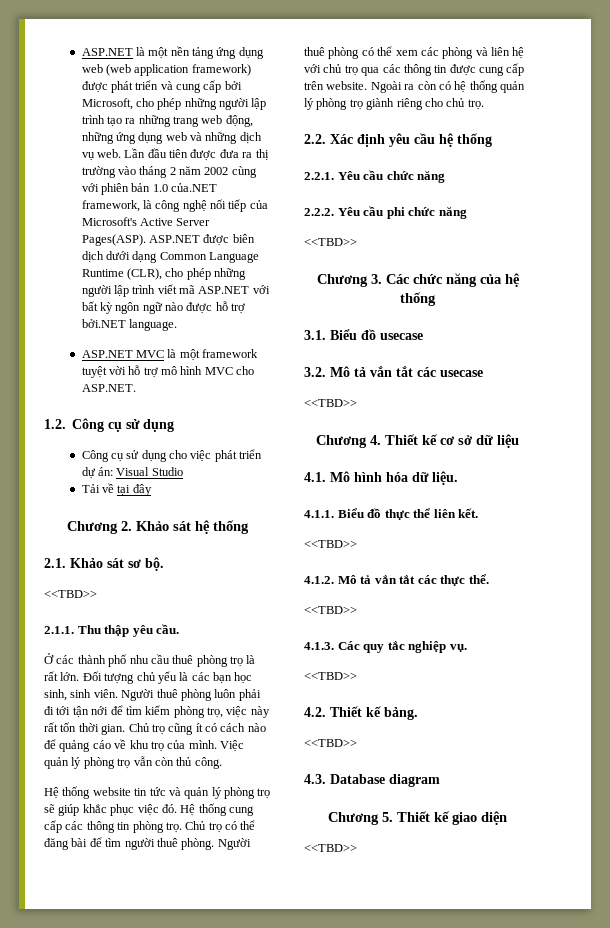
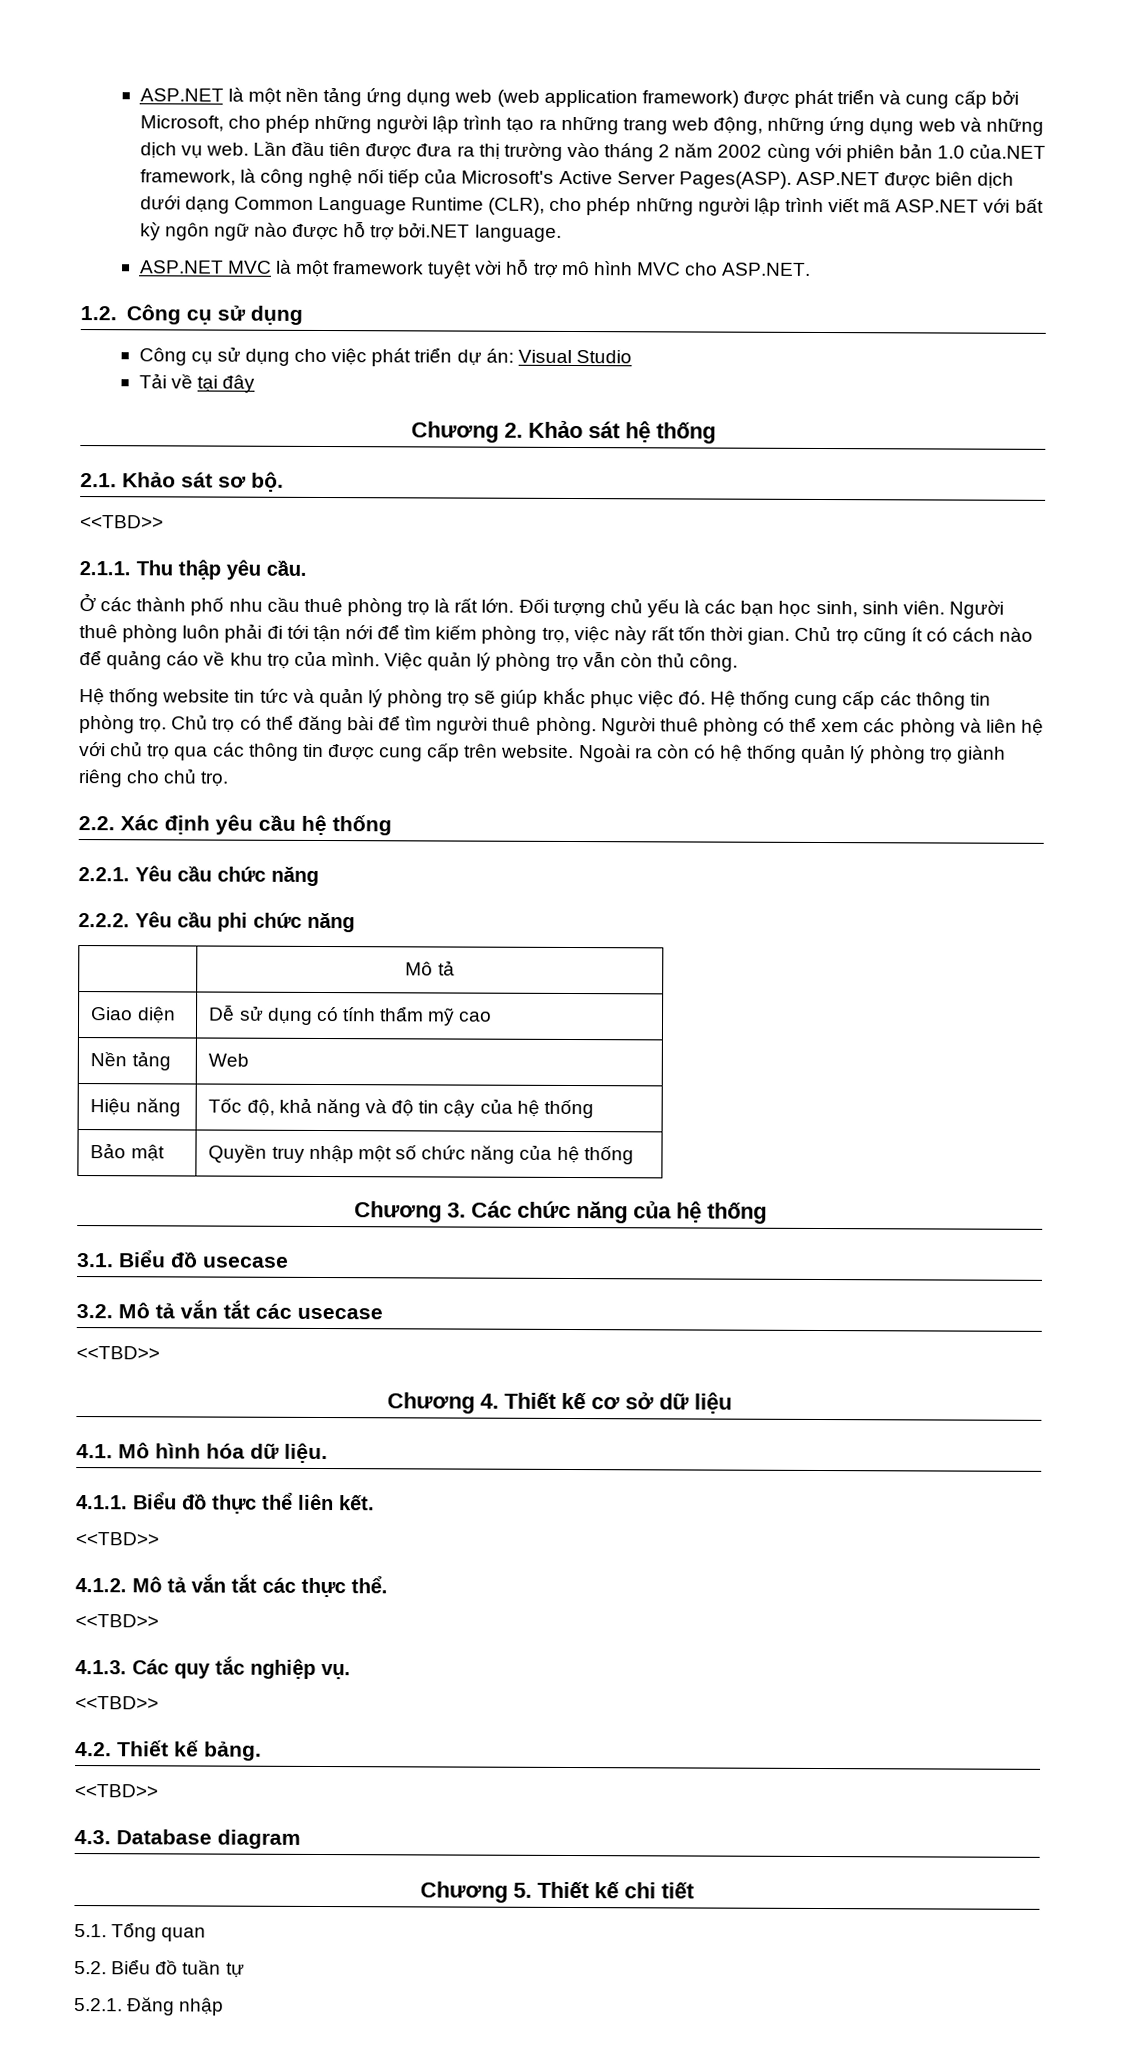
[304,238,357,246] // <<TBD>> -> [405,960,455,976] [91,1006,176,1024] [209,1004,493,1026] [90,1051,171,1071] [208,1053,250,1067] [90,1098,181,1117] [208,1097,594,1119] [90,1143,165,1162] [208,1144,634,1165] // | Mô tả // Giao diện | Dễ sử dụng có tính thẩm mỹ cao // Nền tảng | Web // Hiệu năng | Tốc độ, khả năng và độ tin cậy của hệ thống // Bảo mật | Quyền truy nhập một số chức năng của hệ thống
[452,811,507,825] [304,844,357,852] giao diện // <<TBD>> -> [624,1881,695,1899] [74,1922,207,1942] [74,1959,245,1978] [74,1997,225,2016] chi tiết // 5.1. Tổng quan // 5.2. Biểu đồ tuần tự // 5.2.1. Đăng nhập

